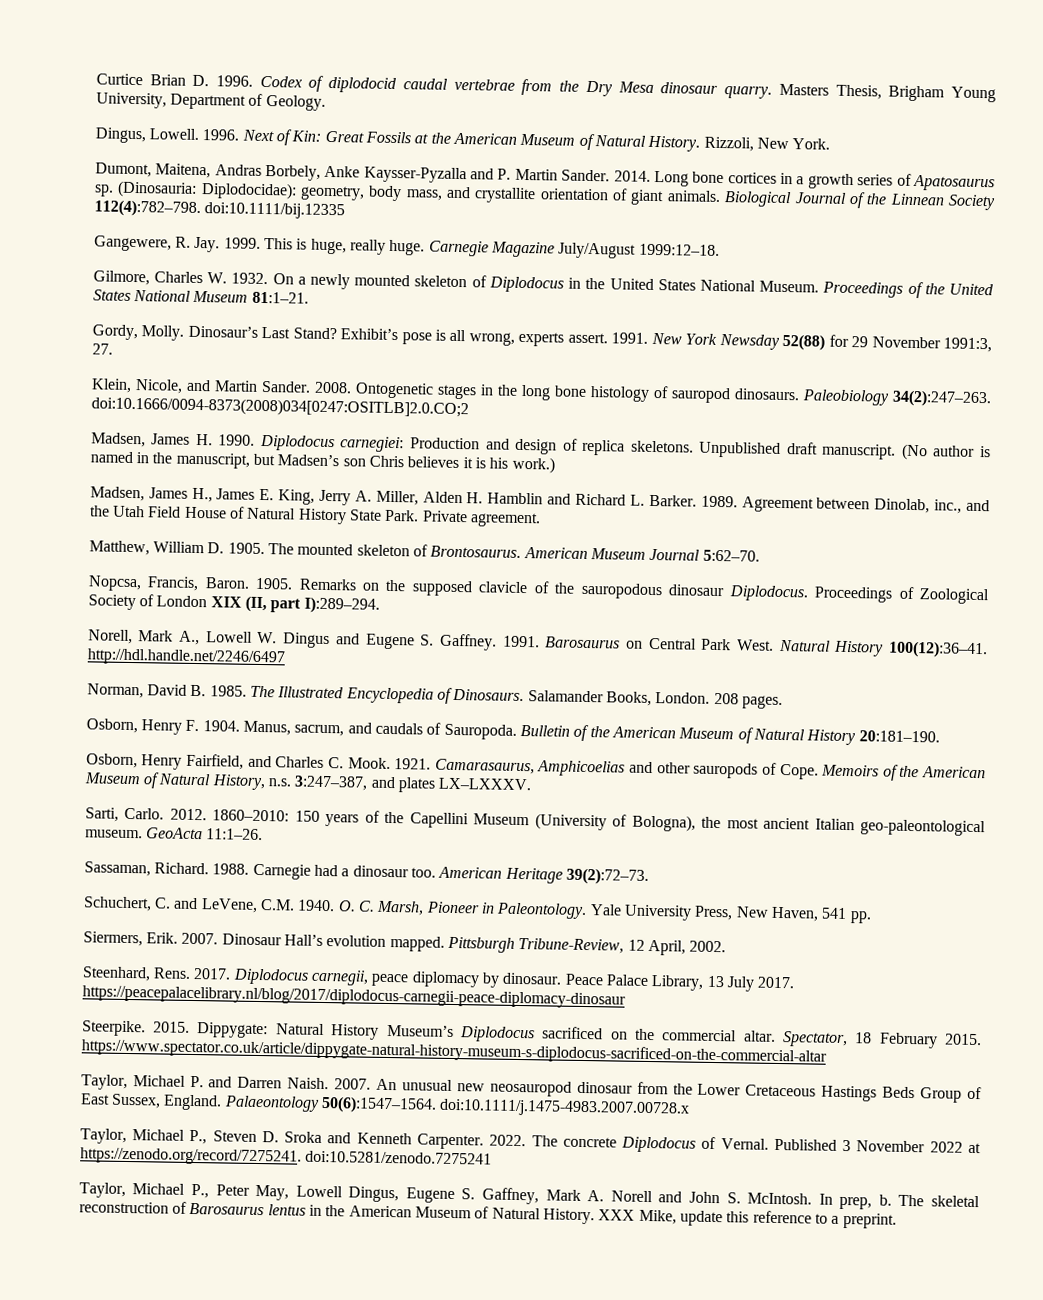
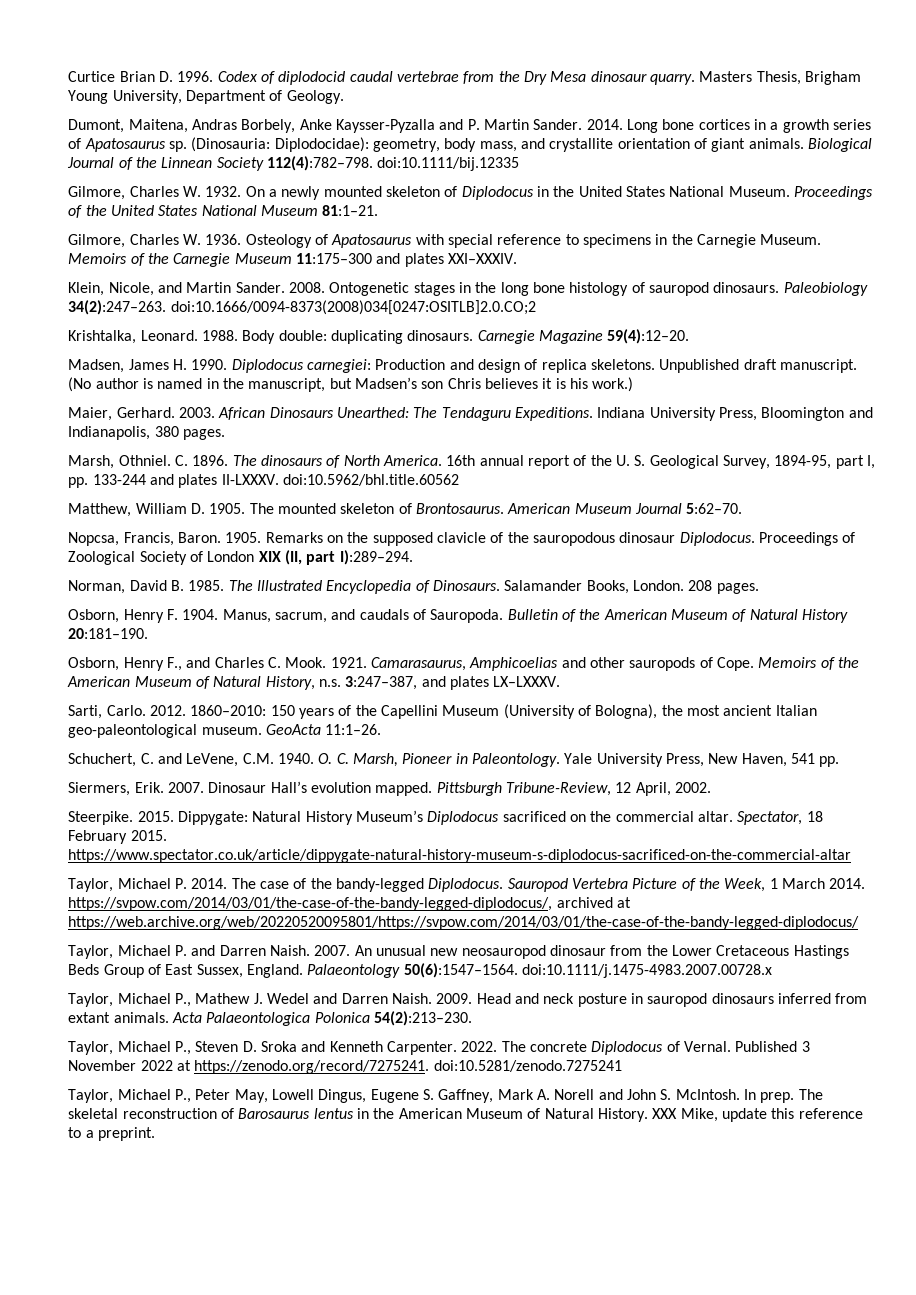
[94,127,831,152] // Dingus, Lowell. 1996. Next of Kin: Great Fossils at the American Museum of Natural History. Rizzoli, New York. -> (344, 97) none
[93,235,720,259] // Gangewere, R. Jay. 1999. This is huge, really huge. Carnegie Magazine July/August 1999:12–18. -> (520, 164) none
[91,324,992,353] [91,343,113,355] Gordy, Molly. Dinosaur’s Last Stand? Exhibit’s pose is all wrong, experts assert. 1991. New York Newsday 52(88) for 29 November 1991:3, 27. -> [68,234,822,248] [68,253,518,267] Gilmore, Charles W. 1936. Osteology of Apatosaurus with special reference to specimens in the Carnegie Museum. Memoirs of the Carnegie Museum 11:175–300 and plates XXI–XXXIV.
(469, 407) none -> [68,329,690,344] // Krishtalka, Leonard. 1988. Body double: duplicating dinosaurs. Carnegie Magazine 59(4):12–20.
[89,486,991,514] [89,505,541,528] Madsen, James H., James E. King, Jerry A. Miller, Alden H. Hamblin and Richard L. Barker. 1989. Agreement between Dinolab, inc., and the Utah Field House of Natural History State Park. Private agreement. -> [68,407,873,421] [68,426,226,440] [68,455,875,469] [68,474,460,488] Maier, Gerhard. 2003. African Dinosaurs Unearthed: The Tendaguru Expeditions. Indiana University Press, Bloomington and Indianapolis, 380 pages. // Marsh, Othniel. C. 1896. The dinosaurs of North America. 16th annual report of the U. S. Geological Survey, 1894-95, part I, pp. 133-244 and plates II-LXXXV. doi:10.5962/bhl.title.60562
[87,629,988,659] [86,648,285,667] // Norell, Mark A., Lowell W. Dingus and Eugene S. Gaffney. 1991. Barosaurus on Central Park West. Natural History 100(12):36–41. http://hdl.handle.net/2246/6497 -> (413, 557) none
[186,753,245,770] Fairfield, -> [167,657,183,671] F.,
[83,861,649,885] // Sassaman, Richard. 1988. Carnegie had a dinosaur too. American Heritage 39(2):72–73. -> (382, 729) none
[81,966,796,992] [81,985,626,1009] // Steenhard, Rens. 2017. Diplodocus carnegii, peace diplomacy by dinosaur. Peace Palace Library, 13 July 2017. https://peacepalacelibrary.nl/blog/2017/diplodocus-carnegii-peace-diplomacy-dinosaur -> (711, 787) none
(827, 1052) none -> [68,878,866,892] [68,897,632,911] [68,916,860,930] // Taylor, Michael P. 2014. The case of the bandy-legged Diplodocus. Sauropod Vertebra Picture of the Week, 1 March 2014. https://svpow.com/2014/03/01/the-case-of-the-bandy-legged-diplodocus/, archived at https://web.archive.org/web/20220520095801/https://svpow.com/2014/03/01/the-case-of-the-bandy-legged-diplodocus/
(691, 1108) none -> [68,993,868,1007] [68,1011,473,1026] // Taylor, Michael P., Mathew J. Wedel and Darren Naish. 2009. Head and neck posture in sauropod dinosaurs inferred from extant animals. Acta Palaeontologica Polonica 54(2):213–230.
[839,1194,892,1210] prep, b. -> [760,1092,795,1103] prep.

